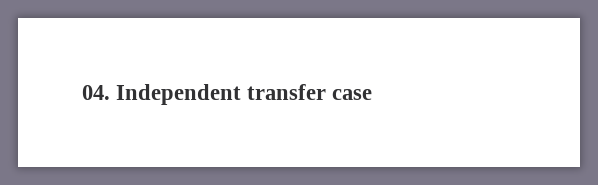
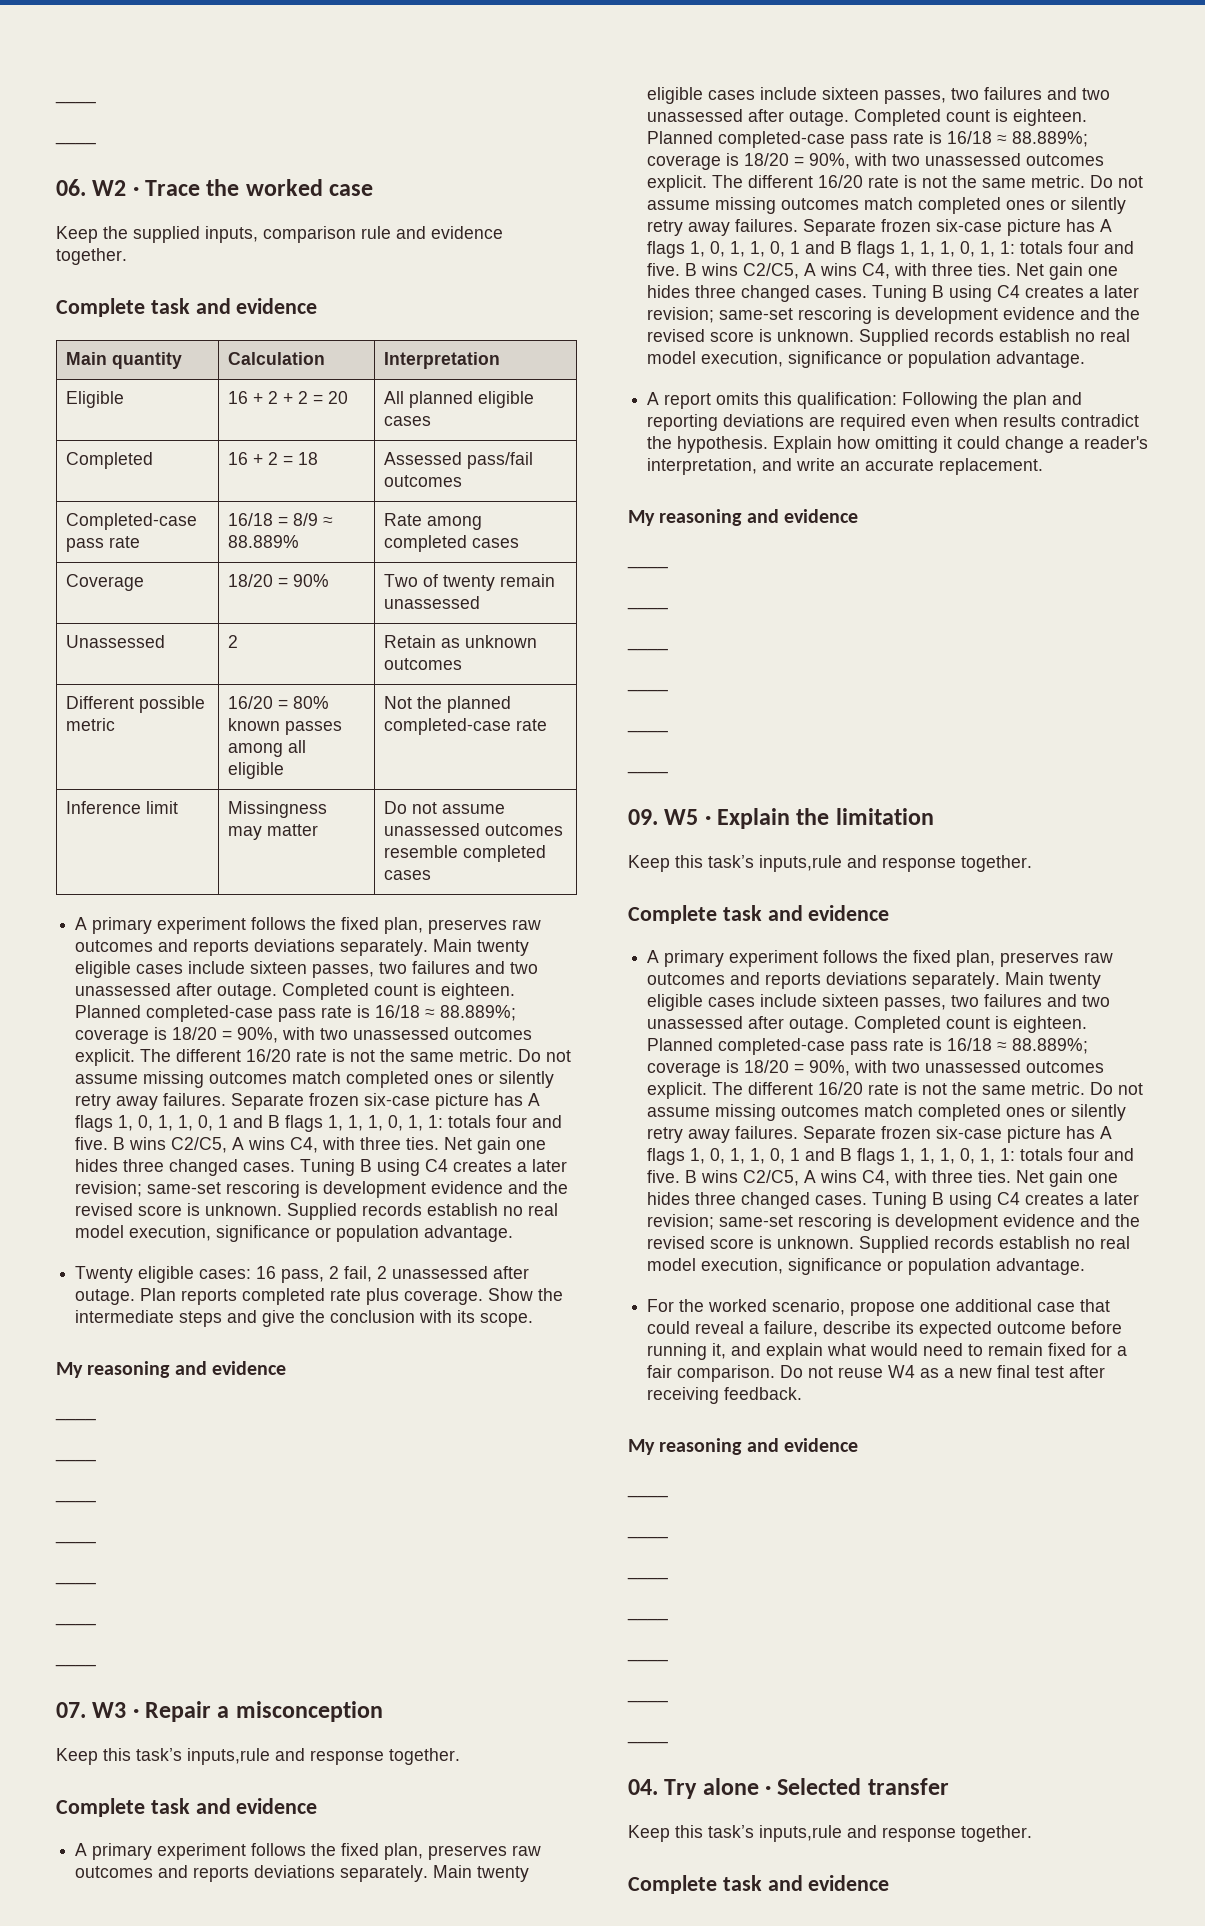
[82,84,373,105] 04. Independent transfer case -> [55,100,96,104] [55,141,96,145] [56,179,374,196] [56,226,503,243] [56,248,127,265] [56,298,318,317] [65,352,182,369] [227,352,325,365] [383,352,500,369] [65,391,124,408] [227,391,348,404] [383,391,534,408] [383,416,431,426] [65,452,153,469] [227,452,318,465] [383,452,533,469] [383,475,462,487] [65,513,197,530] [65,536,140,552] [227,513,333,526] [227,535,299,548] [383,513,482,530] [383,535,519,552] [65,574,144,591] [227,574,329,587] [383,574,555,591] [383,596,480,609] [65,635,165,648] [227,635,238,648] [383,635,537,648] [383,658,462,670] [65,696,205,713] [65,718,115,731] [227,696,329,709] [227,718,342,735] [227,740,306,757] [227,762,284,779] [383,696,511,713] [383,718,547,735] [65,801,178,814] [227,801,327,818] [227,824,318,840] [383,801,505,814] [383,823,563,836] [383,845,546,862] [383,870,431,880] [75,917,542,934] [75,939,530,956] [75,961,539,978] [75,983,516,1000] [75,1005,517,1022] [75,1027,533,1044] [75,1049,572,1066] [75,1071,555,1088] [75,1093,541,1110] [75,1115,563,1132] [75,1137,547,1154] [75,1159,568,1176] [75,1181,569,1198] [75,1203,559,1220] [75,1225,514,1242] [75,1266,530,1283] [75,1288,564,1305] [75,1310,534,1327] [56,1361,287,1378] [55,1417,96,1421] [55,1458,96,1462] [55,1499,96,1503] [55,1540,96,1544] [55,1581,96,1585] [55,1622,96,1626] [55,1663,96,1667] [56,1701,383,1722] [56,1748,460,1765] [56,1798,318,1817] [75,1843,542,1860] [75,1865,530,1882] [647,87,1111,104] [647,109,1088,126] [647,131,1089,148] [647,153,1105,170] [647,175,1144,192] [647,197,1127,214] [647,219,1113,236] [647,241,1135,258] [647,263,1119,280] [647,285,1140,302] [647,307,1141,324] [647,329,1131,346] [647,351,1086,368] [647,392,1083,409] [647,414,1140,431] [647,436,1149,453] [647,458,1044,475] [628,509,859,526] [627,565,668,569] [627,606,668,610] [627,647,668,651] [627,688,668,692] [627,729,668,733] [627,770,668,774] [628,808,934,829] [628,855,1032,872] [628,905,890,924] [647,950,1114,967] [647,972,1102,989] [647,994,1111,1011] [647,1016,1088,1033] [647,1038,1089,1055] [647,1060,1105,1077] [647,1082,1144,1099] [647,1104,1127,1121] [647,1126,1113,1143] [647,1148,1135,1165] [647,1170,1119,1187] [647,1192,1140,1209] [647,1214,1141,1231] [647,1236,1131,1253] [647,1258,1086,1275] [647,1299,1111,1316] [647,1321,1123,1338] [647,1343,1128,1360] [647,1365,1106,1382] [647,1387,803,1404] [628,1438,859,1455] [627,1494,668,1498] [627,1535,668,1539] [627,1576,668,1580] [627,1617,668,1621] [627,1658,668,1662] [627,1699,668,1703] [627,1740,668,1744] [628,1778,949,1799] [628,1825,1032,1842] [628,1875,890,1894] ____ // ____ // 06. W2 · Trace the worked case // Keep the supplied inputs, comparison rule and evidence together. // Complete task and evidence // Main quantity | Calculation | Interpretation // Eligible | 16 + 2 + 2 = 20 | All planned eligible cases // Completed | 16 + 2 = 18 | Assessed pass/fail outcomes // Completed-case pass rate | 16/18 = 8/9 ≈ 88.889% | Rate among completed cases // Coverage | 18/20 = 90% | Two of twenty remain unassessed // Unassessed | 2 | Retain as unknown outcomes // Different possible metric | 16/20 = 80% known passes among all eligible | Not the planned completed-case rate // Inference limit | Missingness may matter | Do not assume unassessed outcomes resemble completed cases // A primary experiment follows the fixed plan, preserves raw outcomes and reports deviations separately. Main twenty eligible cases include sixteen passes, two failures and two unassessed after outage. Completed count is eighteen. Planned completed-case pass rate is 16/18 ≈ 88.889%; coverage is 18/20 = 90%, with two unassessed outcomes explicit. The different 16/20 rate is not the same metric. Do not assume missing outcomes match completed ones or silently retry away failures. Separate frozen six-case picture has A flags 1, 0, 1, 1, 0, 1 and B flags 1, 1, 1, 0, 1, 1: totals four and five. B wins C2/C5, A wins C4, with three ties. Net gain one hides three changed cases. Tuning B using C4 creates a later revision; same-set rescoring is development evidence and the revised score is unknown. Supplied records establish no real model execution, significance or population advantage. // Twenty eligible cases: 16 pass, 2 fail, 2 unassessed after outage. Plan reports completed rate plus coverage. Show the intermediate steps and give the conclusion with its scope. // My reasoning and evidence // ____ // ____ // ____ // ____ // ____ // ____ // ____ // 07. W3 · Repair a misconception // Keep this task’s inputs,rule and response together. // Complete task and evidence // A primary experiment follows the fixed plan, preserves raw outcomes and reports deviations separately. Main twenty eligible cases include sixteen passes, two failures and two unassessed after outage. Completed count is eighteen. Planned completed-case pass rate is 16/18 ≈ 88.889%; coverage is 18/20 = 90%, with two unassessed outcomes explicit. The different 16/20 rate is not the same metric. Do not assume missing outcomes match completed ones or silently retry away failures. Separate frozen six-case picture has A flags 1, 0, 1, 1, 0, 1 and B flags 1, 1, 1, 0, 1, 1: totals four and five. B wins C2/C5, A wins C4, with three ties. Net gain one hides three changed cases. Tuning B using C4 creates a later revision; same-set rescoring is development evidence and the revised score is unknown. Supplied records establish no real model execution, significance or population advantage. // A report omits this qualification: Following the plan and reporting deviations are required even when results contradict the hypothesis. Explain how omitting it could change a reader's interpretation, and write an accurate replacement. // My reasoning and evidence // ____ // ____ // ____ // ____ // ____ // ____ // 09. W5 · Explain the limitation // Keep this task’s inputs,rule and response together. // Complete task and evidence // A primary experiment follows the fixed plan, preserves raw outcomes and reports deviations separately. Main twenty eligible cases include sixteen passes, two failures and two unassessed after outage. Completed count is eighteen. Planned completed-case pass rate is 16/18 ≈ 88.889%; coverage is 18/20 = 90%, with two unassessed outcomes explicit. The different 16/20 rate is not the same metric. Do not assume missing outcomes match completed ones or silently retry away failures. Separate frozen six-case picture has A flags 1, 0, 1, 1, 0, 1 and B flags 1, 1, 1, 0, 1, 1: totals four and five. B wins C2/C5, A wins C4, with three ties. Net gain one hides three changed cases. Tuning B using C4 creates a later revision; same-set rescoring is development evidence and the revised score is unknown. Supplied records establish no real model execution, significance or population advantage. // For the worked scenario, propose one additional case that could reveal a failure, describe its expected outcome before running it, and explain what would need to remain fixed for a fair comparison. Do not reuse W4 as a new final test after receiving feedback. // My reasoning and evidence // ____ // ____ // ____ // ____ // ____ // ____ // ____ // 04. Try alone · Selected transfer // Keep this task’s inputs,rule and response together. // Complete task and evidence

